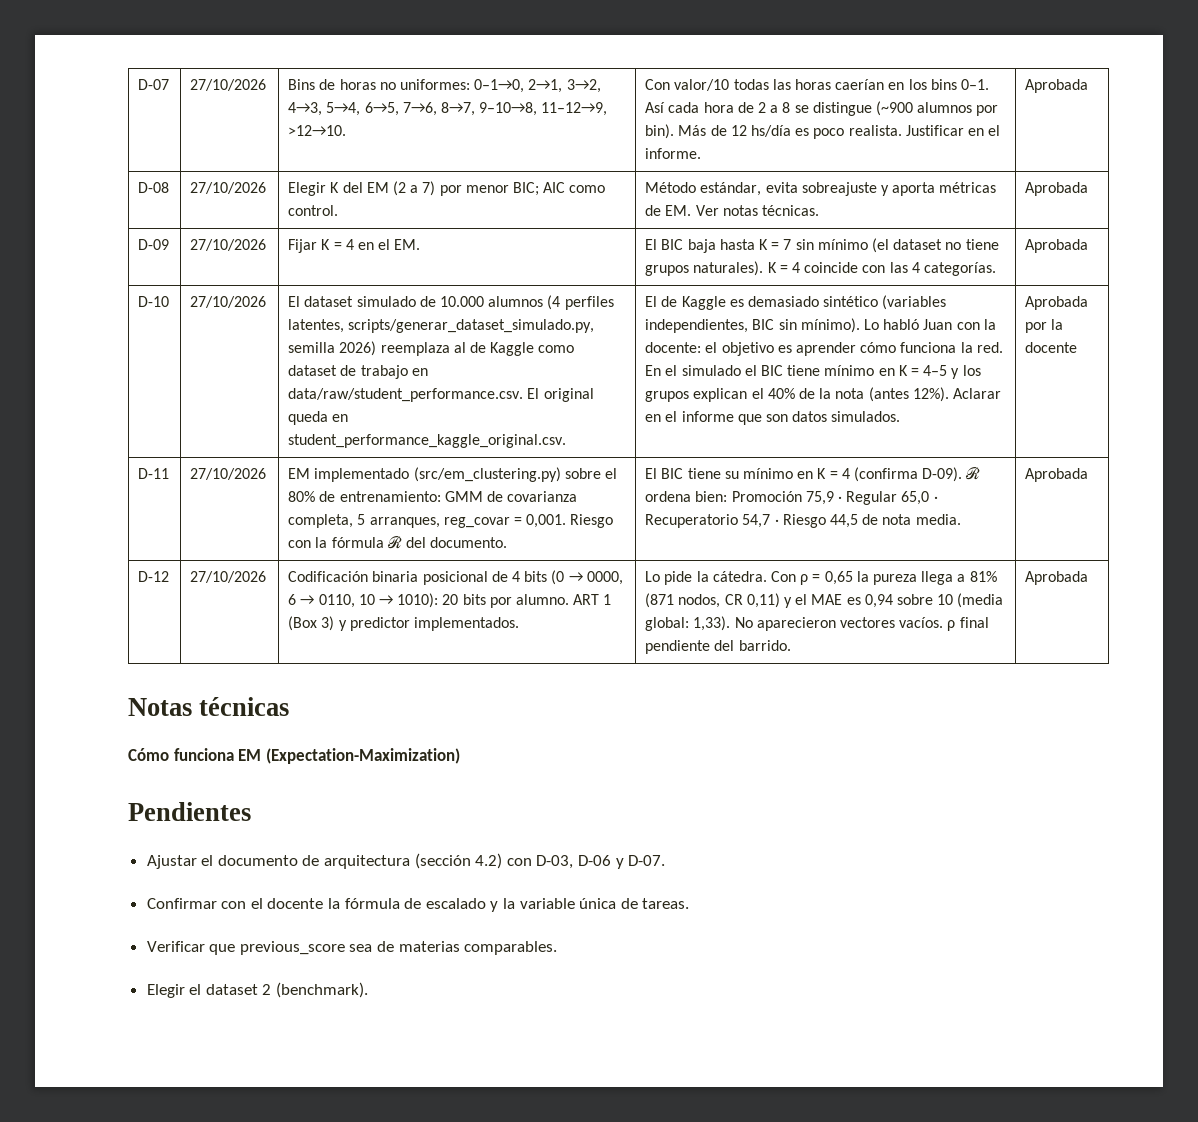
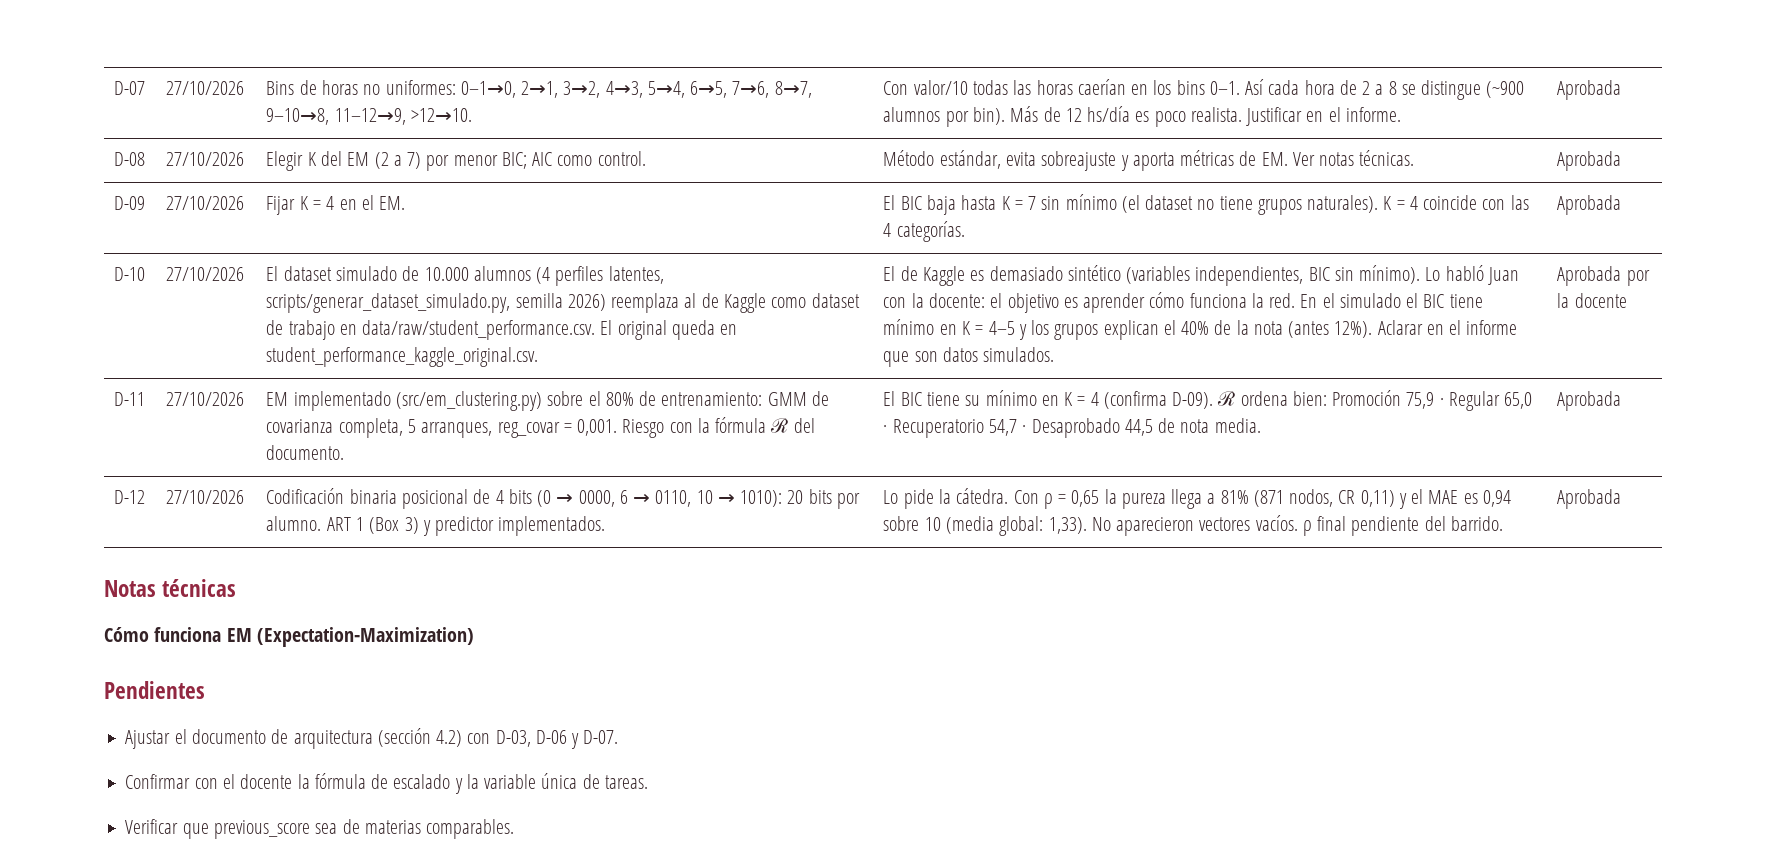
[782,514,826,528] Riesgo -> [1031,418,1120,438] Desaprobado
[146,982,369,998] // Elegir el dataset 2 (benchmark). -> (515, 829) none

